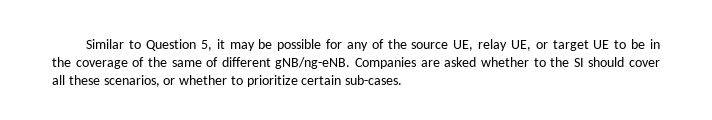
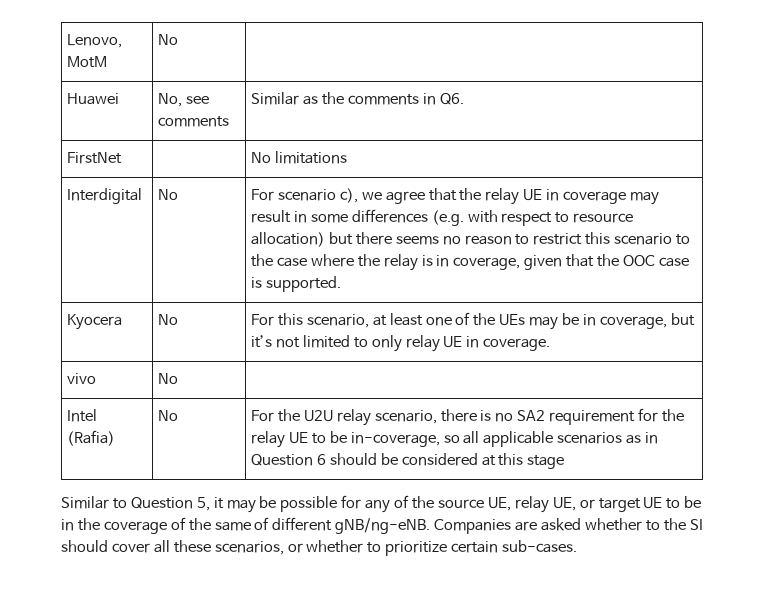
(86, 44) none -> [66,34,122,48] [66,56,107,68] [157,34,178,45] [66,93,119,105] [157,93,209,107] [157,116,229,127] [250,92,464,105] [66,152,122,164] [250,151,347,164] [66,188,142,204] [157,189,178,200] [250,188,660,205] [250,209,634,226] [250,232,691,247] [250,254,689,271] [250,276,341,292] [66,314,122,330] [157,314,178,325] [250,312,695,330] [250,335,551,352] [66,373,96,384] [157,373,178,384] [66,409,97,422] [66,430,115,446] [157,410,178,421] [250,408,685,426] [250,431,659,448] [250,453,565,469] Lenovo, MotM | No | // Huawei | No, see comments | Similar as the comments in Q6. // FirstNet | | No limitations // Interdigital | No | For scenario c), we agree that the relay UE in coverage may result in some differences (e.g. with respect to resource allocation) but there seems no reason to restrict this scenario to the case where the relay is in coverage, given that the OOC case is supported. // Kyocera | No | For this scenario, at least one of the UEs may be in coverage, but it’s not limited to only relay UE in coverage. // vivo | No | // Intel (Rafia) | No | For the U2U relay scenario, there is no SA2 requirement for the relay UE to be in-coverage, so all applicable scenarios as in Question 6 should be considered at this stage //

